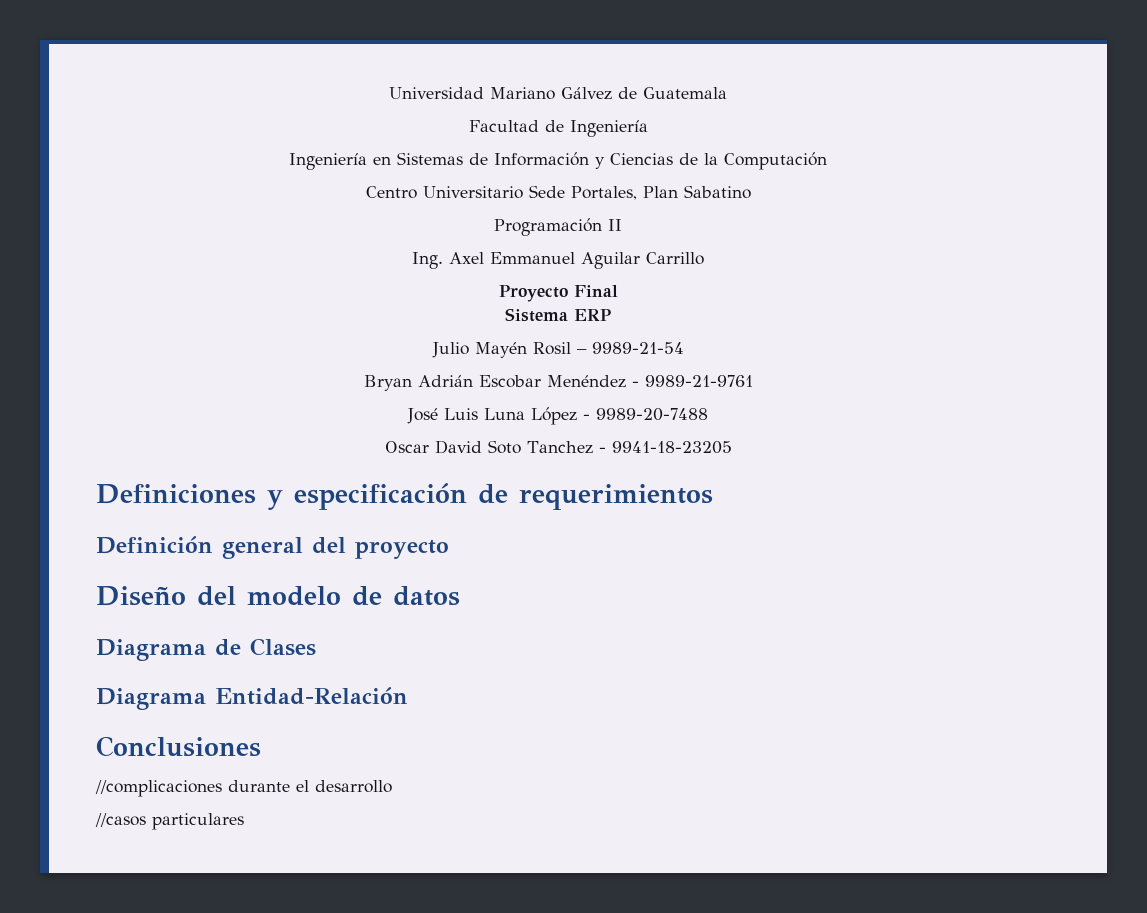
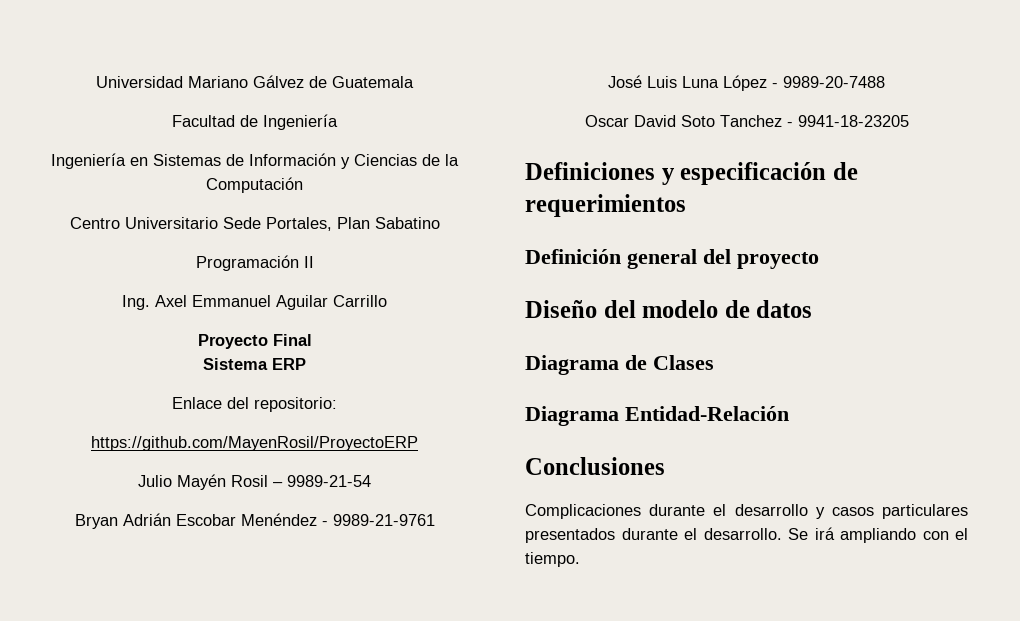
(611, 315) none -> [172,397,337,412] [91,436,418,451] // Enlace del repositorio: // https://github.com/MayenRosil/ProyectoERP
[95,780,222,797] //complicaciones -> [525,504,641,519] Complicaciones
[95,813,244,830] // //casos particulares -> [815,504,968,519] [525,527,968,543] [525,552,580,567] y casos particulares presentados durante el desarrollo. Se irá ampliando con el tiempo.

